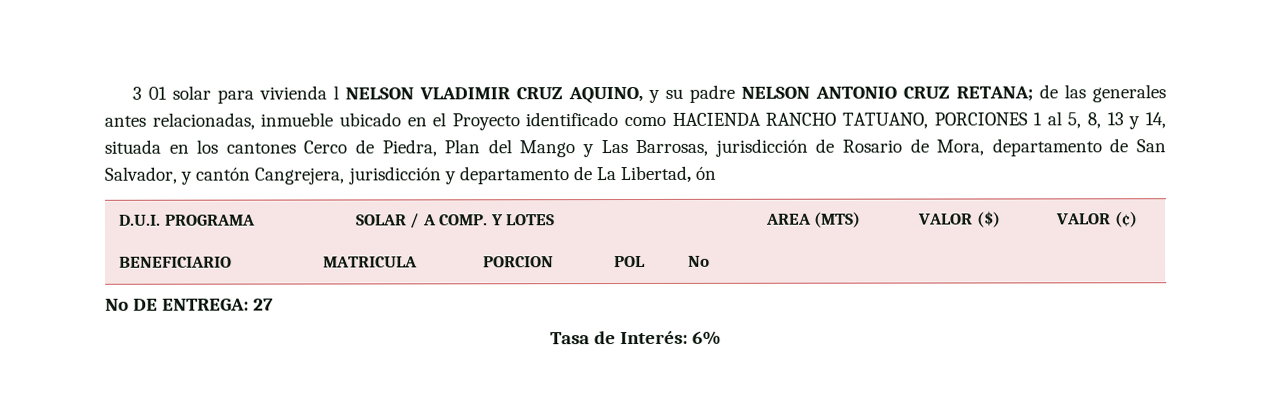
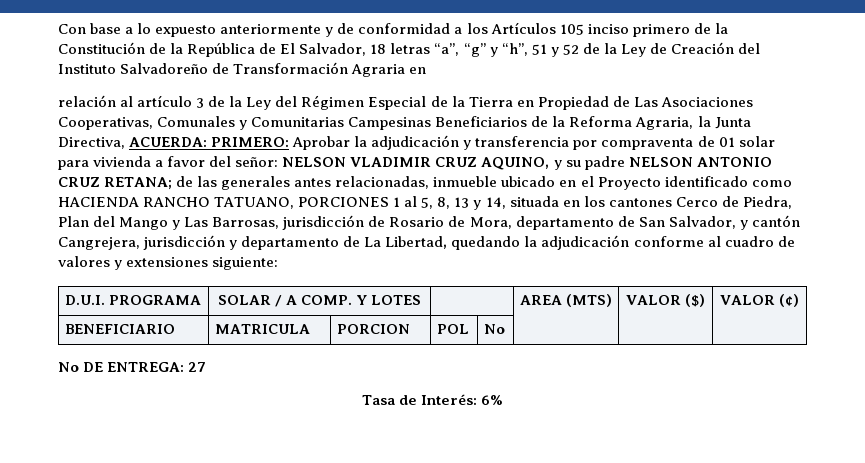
[131,85,339,104] 3 01 solar para vivienda l -> [58,22,728,37] [58,42,761,57] [58,62,427,77] [58,95,753,110] [58,116,751,130] [58,135,775,150] [58,156,279,170] Con base a lo expuesto anteriormente y de conformidad a los Artículos 105 inciso primero de la Constitución de la República de El Salvador, 18 letras “a”, “g” y “h”, 51 y 52 de la Ley de Creación del Instituto Salvadoreño de Transformación Agraria en // relación al artículo 3 de la Ley del Régimen Especial de la Tierra en Propiedad de Las Asociaciones Cooperativas, Comunales y Comunitarias Campesinas Beneficiarios de la Reforma Agraria, la Junta Directiva, ACUERDA: PRIMERO: Aprobar la adjudicación y transferencia por compraventa de 01 solar para vivienda a favor del señor:
[695,166,717,180] ón -> [451,235,795,250] [58,256,279,270] quedando la adjudicación conforme al cuadro de valores y extensiones siguiente:

